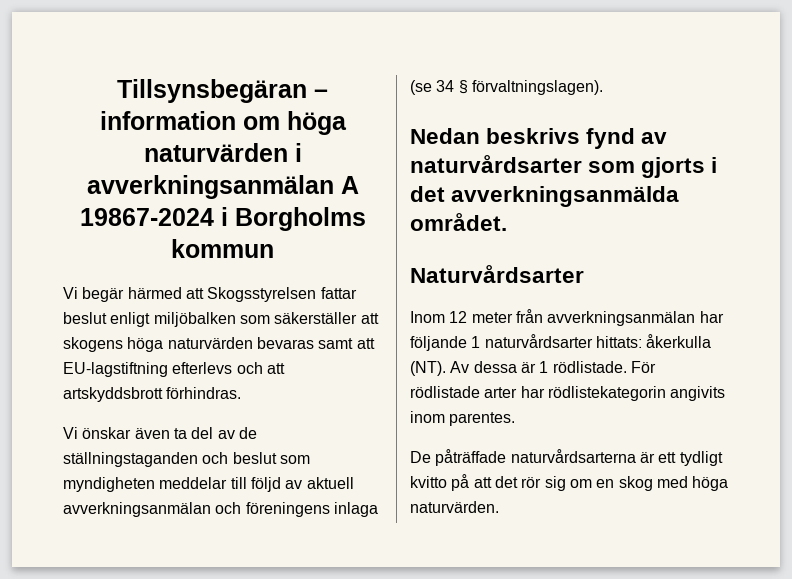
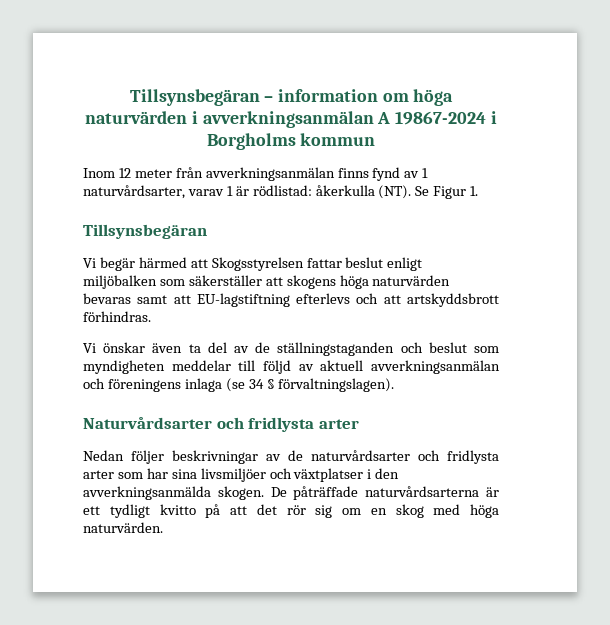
(274, 248) none -> [83,167,429,181] [83,185,479,199] [83,224,207,239] // Inom 12 meter från avverkningsanmälan finns fynd av 1 naturvårdsarter, varav 1 är rödlistad: åkerkulla (NT). Se Figur 1. // Tillsynsbegäran
[410,128,668,149] [410,155,718,178] [410,186,680,207] [410,213,507,231] [410,265,584,283] [410,309,724,326] [410,334,712,351] [410,361,656,376] [410,386,726,401] [410,411,516,426] Nedan beskrivs fynd av naturvårdsarter som gjorts i det avverkningsanmälda området. // Naturvårdsarter // Inom 12 meter från avverkningsanmälan har följande 1 naturvårdsarter hittats: åkerkulla (NT). Av dessa är 1 rödlistade. För rödlistade arter har rödlistekategorin angivits inom parentes. // -> [83,417,359,432] [83,450,499,464] [83,468,400,482] [83,486,264,500] Naturvårdsarter och fridlysta arter // Nedan följer beskrivningar av de naturvårdsarter och fridlysta arter som har sina livsmiljöer och växtplatser i den avverkningsanmälda skogen.

